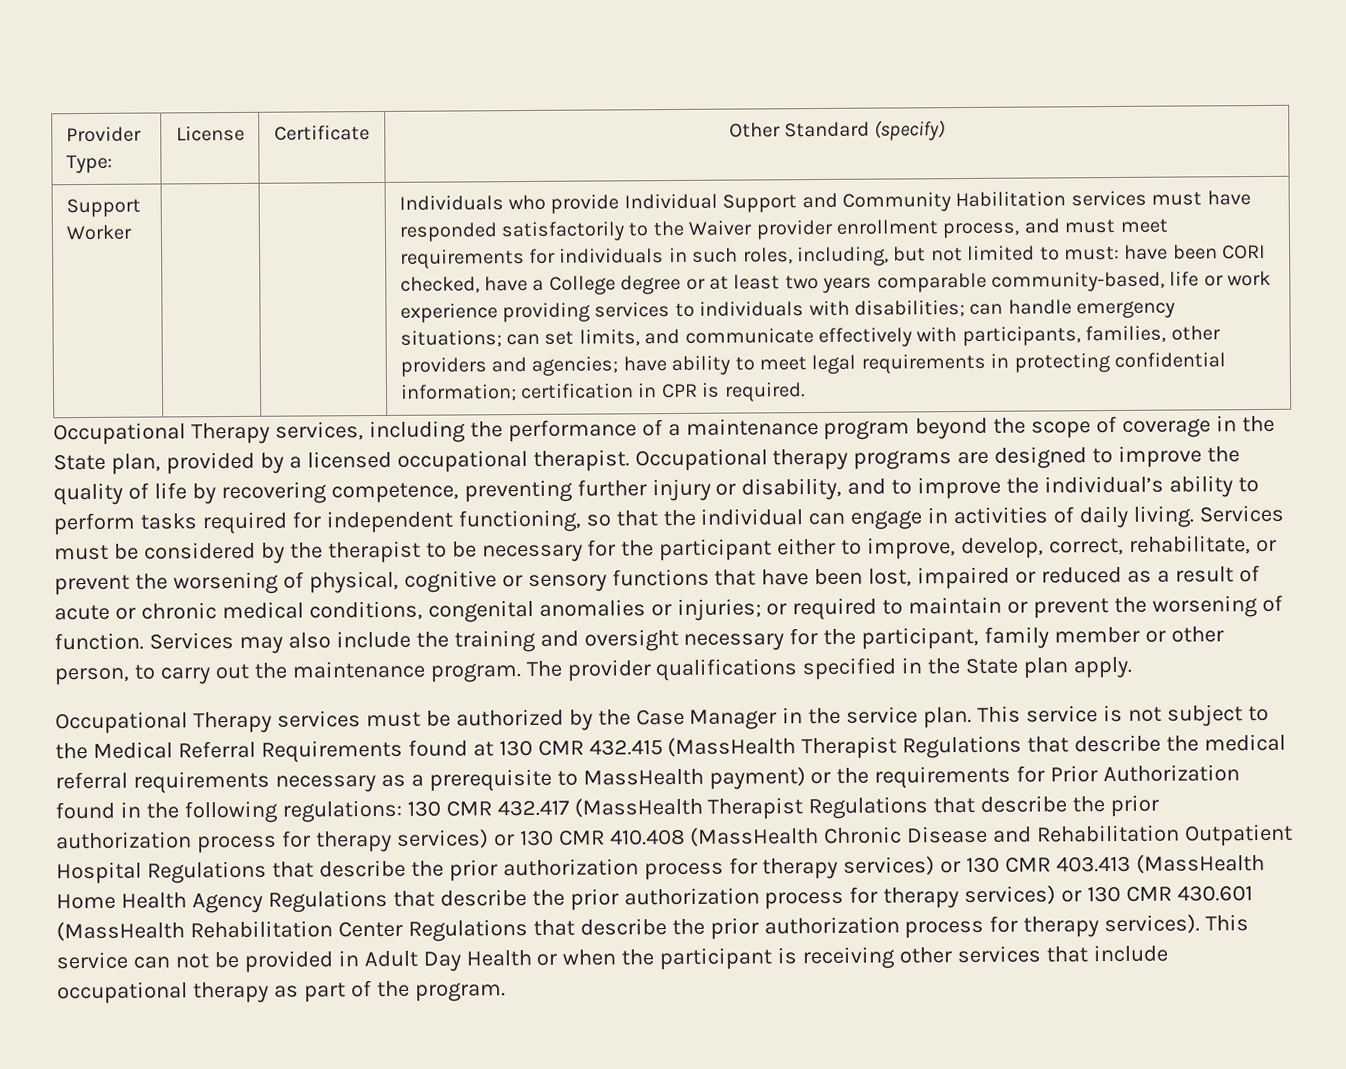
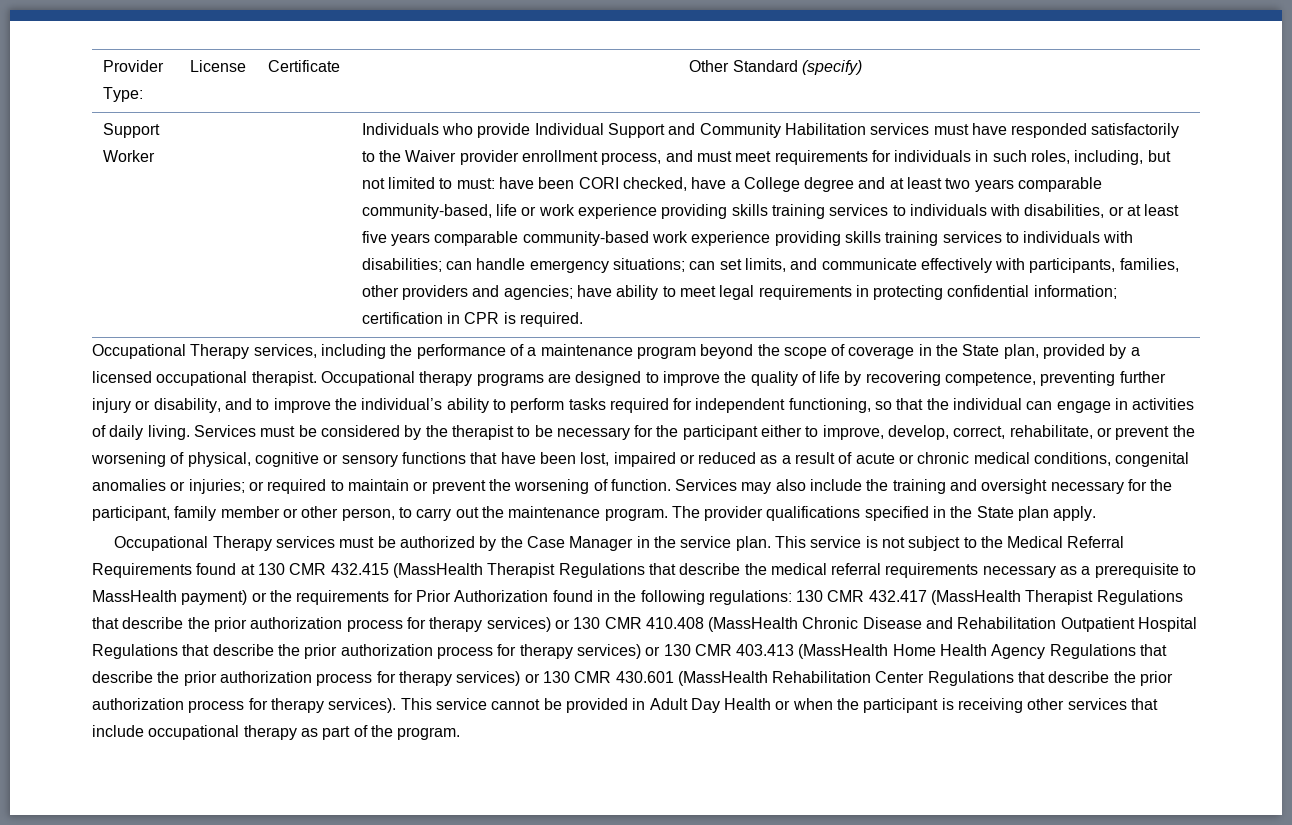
[685,278,706,290] or -> [858,177,886,189] and
(591, 312) none -> [731,204,1180,219] [361,231,939,246] skills training services to individuals with disabilities, or at least five years comparable community-based work experience providing skills training
[132,953,209,969] can not -> [491,699,541,710] cannot

